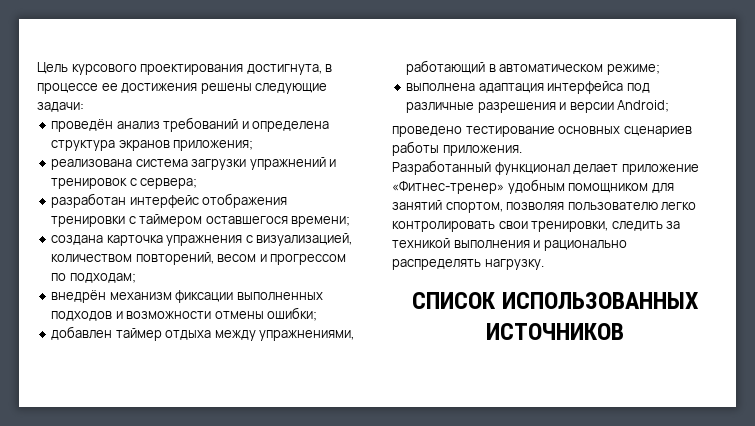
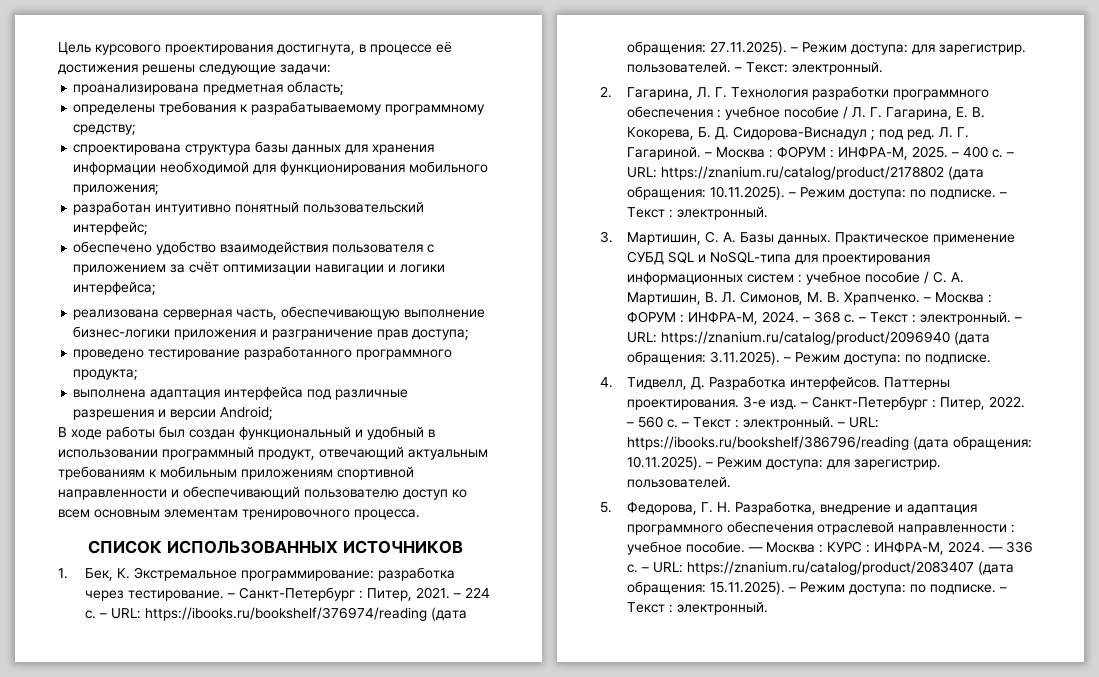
[101,83,118,91] ее -> [436,41,452,53] её
[51,117,330,132] [51,140,254,151] [51,157,337,170] [51,178,198,189] [51,193,288,208] [51,214,351,227] [51,233,353,246] [51,252,347,265] [51,273,136,283] [51,290,323,303] [51,307,318,321] [51,326,355,341] [406,60,660,75] проведён анализ требований и определена структура экранов приложения; // реализована система загрузки упражнений и тренировок с сервера; // разработан интерфейс отображения тренировки с таймером оставшегося времени; // создана карточка упражнения с визуализацией, количеством повторений, весом и прогрессом по подходам; // внедрён механизм фиксации выполненных подходов и возможности отмены ошибки; // добавлен таймер отдыха между упражнениями, работающий в автоматическом режиме; -> [73,81,345,95] [73,101,486,115] [73,124,137,135] [73,141,435,155] [73,161,489,175] [73,184,160,195] [73,201,425,215] [73,222,149,235] [73,241,435,255] [73,261,446,275] [73,282,157,295] [73,306,486,320] [73,326,470,340] [73,346,453,360] [73,369,139,380] проанализирована предметная область; // определены требования к разрабатываемому программному средству; // спроектирована структура базы данных для хранения информации необходимой для функционирования мобильного приложения; // разработан интуитивно понятный пользовательский интерфейс; // обеспечено удобство взаимодействия пользователя с приложением за счёт оптимизации навигации и логики интерфейса; // реализована серверная часть, обеспечивающую выполнение бизнес-логики приложения и разграничение прав доступа; // проведено тестирование разработанного программного продукта;
[392,126,692,137] [392,141,522,156] [392,160,699,175] [392,179,674,194] [392,200,697,213] [392,221,681,232] [392,238,627,251] [392,259,544,270] [412,292,699,309] [486,323,624,340] проведено тестирование основных сценариев работы приложения. // Разработанный функционал делает приложение «Фитнес-тренер» удобным помощником для занятий спортом, позволяя пользователю легко контролировать свои тренировки, следить за техникой выполнения и рационально распределять нагрузку. // СПИСОК ИСПОЛЬЗОВАННЫХ ИСТОЧНИКОВ -> [58,426,435,440] [58,447,488,460] [58,466,414,480] [58,486,467,500] [58,509,420,520] [88,540,463,554] [58,567,455,581] [84,587,490,601] [84,607,467,621] [626,41,1026,55] [626,62,883,75] [600,86,989,100] [626,106,985,120] [626,126,969,140] [626,146,1014,160] [626,166,984,180] [626,186,1007,200] [626,207,768,220] [600,231,1015,245] [626,251,930,265] [626,271,964,285] [626,291,992,305] [626,311,1022,325] [626,331,990,345] [626,351,991,365] [600,376,950,390] [626,396,1025,410] [625,416,879,430] [626,436,1032,450] [626,456,941,470] [626,477,731,488] [600,501,977,515] [626,521,1015,535] [626,541,1033,555] [626,561,1014,575] [626,581,1007,595] [626,602,768,615] В ходе работы был создан функциональный и удобный в использовании программный продукт, отвечающий актуальным требованиям к мобильным приложениям спортивной направленности и обеспечивающий пользователю доступ ко всем основным элементам тренировочного процесса. // СПИСОК ИСПОЛЬЗОВАННЫХ ИСТОЧНИКОВ // 1. Бек, К. Экстремальное программирование: разработка через тестирование. – Санкт-Петербург : Питер, 2021. – 224 с. – URL: https://ibooks.ru/bookshelf/376974/reading (дата обращения: 27.11.2025). – Режим доступа: для зарегистрир. пользователей. – Текст: электронный. // 2. Гагарина, Л. Г. Технология разработки программного обеспечения : учебное пособие / Л. Г. Гагарина, Е. В. Кокорева, Б. Д. Сидорова-Виснадул ; под ред. Л. Г. Гагариной. – Москва : ФОРУМ : ИНФРА-М, 2025. – 400 с. – URL: https://znanium.ru/catalog/product/2178802 (дата обращения: 10.11.2025). – Режим доступа: по подписке. – Текст : электронный. // 3. Мартишин, С. А. Базы данных. Практическое применение СУБД SQL и NoSQL-типа для проектирования информационных систем : учебное пособие / С. А. Мартишин, В. Л. Симонов, М. В. Храпченко. – Москва : ФОРУМ : ИНФРА-М, 2024. – 368 с. – Текст : электронный. – URL: https://znanium.ru/catalog/product/2096940 (дата обращения: 3.11.2025). – Режим доступа: по подписке. // 4. Тидвелл, Д. Разработка интерфейсов. Паттерны проектирования. 3-е изд. – Санкт-Петербург : Питер, 2022. – 560 с. – Текст : электронный. – URL: https://ibooks.ru/bookshelf/386796/reading (дата обращения: 10.11.2025). – Режим доступа: для зарегистрир. пользователей. // 5. Федорова, Г. Н. Разработка, внедрение и адаптация программного обеспечения отраслевой направленности : учебное пособие. — Москва : КУРС : ИНФРА-М, 2024. — 336 с. – URL: https://znanium.ru/catalog/product/2083407 (дата обращения: 15.11.2025). – Режим доступа: по подписке. – Текст : электронный.

